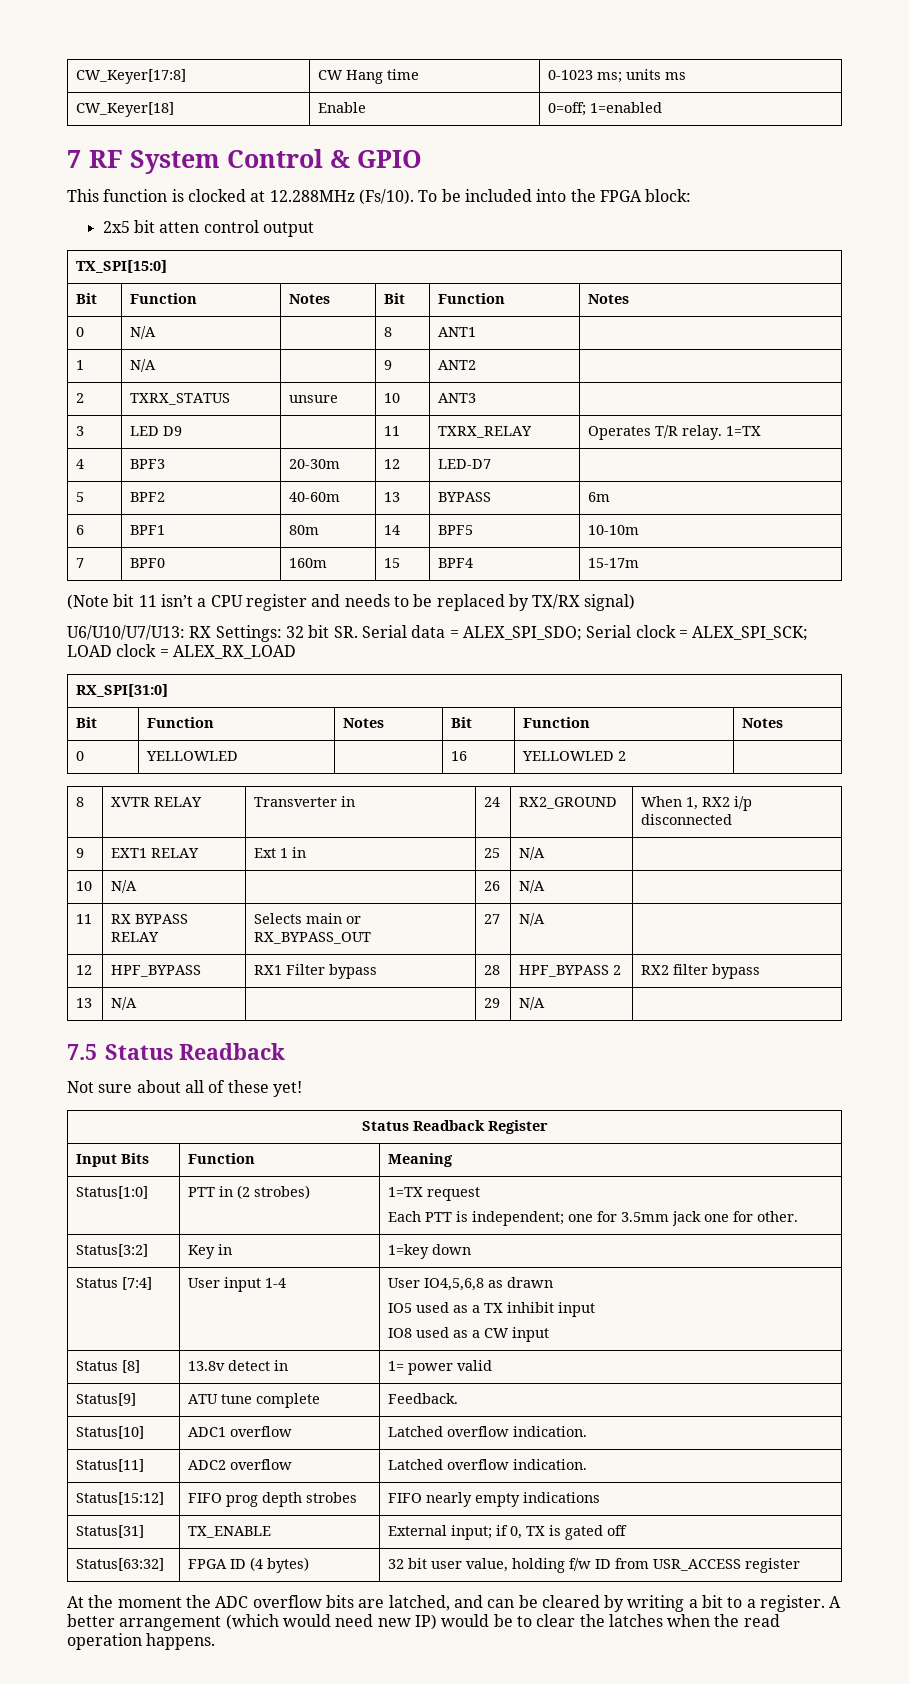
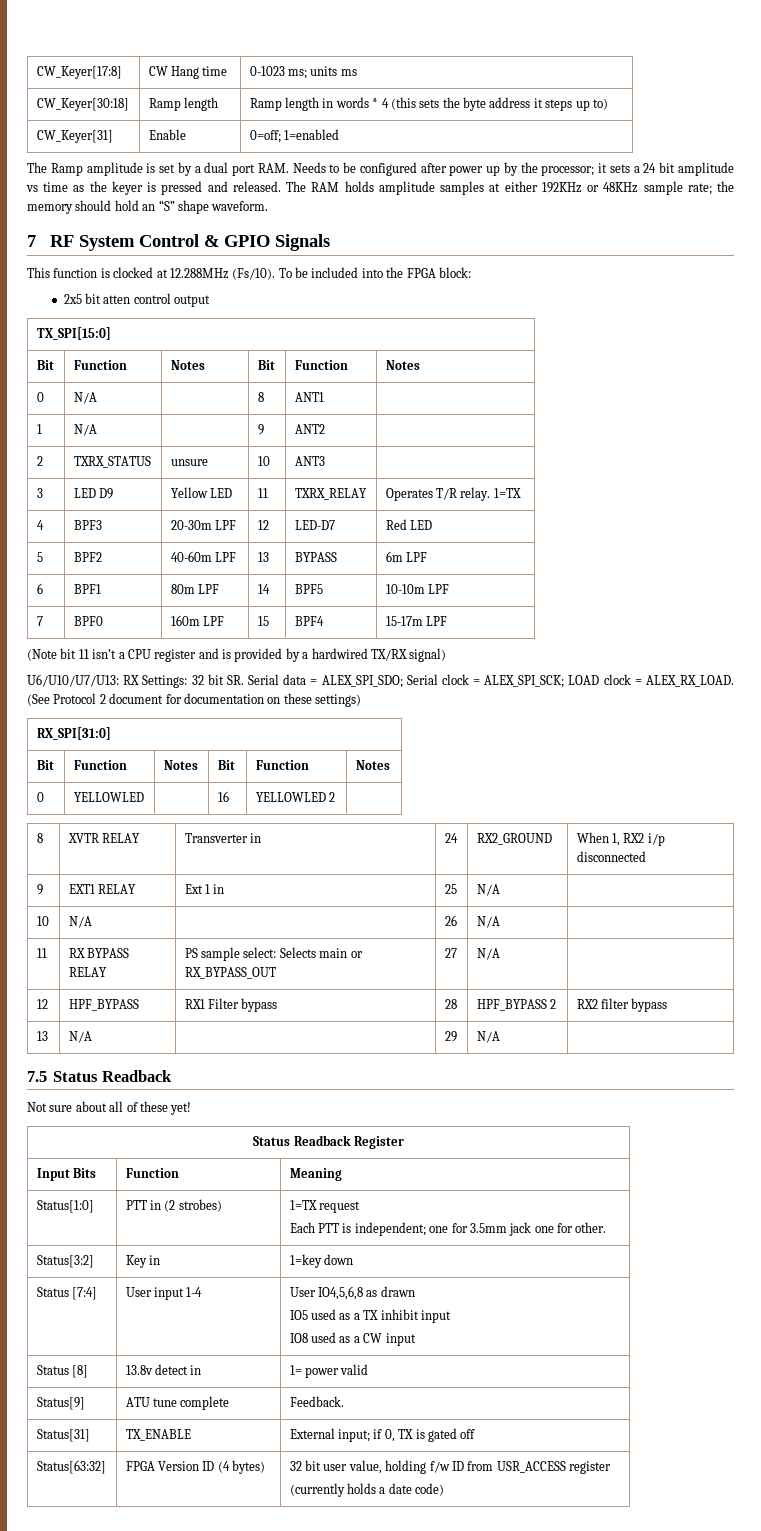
[76,102,175,117] [318,102,367,113] [548,102,663,116] CW_Keyer[18] | Enable | 0=off; 1=enabled -> [36,98,129,111] [148,97,219,111] [249,97,608,111] [36,130,113,143] [148,129,186,140] [249,129,340,143] [27,162,734,176] [26,181,734,195] [27,200,269,214] CW_Keyer[30:18] | Ramp length | Ramp length in words * 4 (this sets the byte address it steps up to) // CW_Keyer[31] | Enable | 0=off; 1=enabled // The Ramp amplitude is set by a dual port RAM. Needs to be configured after power up by the processor; it sets a 24 bit amplitude vs time as the keyer is pressed and released. The RAM holds amplitude samples at either 192KHz or 48KHz sample rate; the memory should hold an “S” shape waveform.
(422, 159) none -> [274,234,330,251] Signals
(183, 431) none -> [170,487,233,498] Yellow LED
(341, 464) none -> [215,520,237,530] LPF
(492, 464) none -> [385,519,433,530] Red LED
(341, 497) none -> [215,552,237,562] LPF
(611, 497) none -> [406,552,428,562] LPF
(320, 530) none -> [198,584,220,594] LPF
(640, 530) none -> [428,584,450,594] LPF
(328, 563) none -> [203,616,225,626] LPF
(640, 563) none -> [426,616,448,626] LPF
[344,594,529,611] needs to be replaced by -> [222,648,368,662] is provided by a hardwired
[172,645,296,659] ALEX_RX_LOAD -> [645,675,734,687] [27,693,361,707] ALEX_RX_LOAD. (See Protocol 2 document for documentation on these settings)
(160, 937) none -> [184,947,277,961] PS sample select:
[76,1426,145,1439] [188,1426,293,1437] [388,1426,588,1437] [76,1459,145,1472] [188,1459,293,1470] [388,1459,588,1470] [76,1492,165,1505] [188,1492,358,1507] [388,1492,601,1507] // Status[10] | ADC1 overflow | Latched overflow indication. // Status[11] | ADC2 overflow | Latched overflow indication. // Status[15:12] | FIFO prog depth strobes | FIFO nearly empty indications -> (344, 1401) none
(228, 1564) none -> [158,1461,200,1471] Version
[67,1595,842,1612] [67,1614,780,1631] [67,1633,216,1650] // At the moment the ADC overflow bits are latched, and can be cleared by writing a bit to a register. A better arrangement (which would need new IP) would be to clear the latches when the read operation happens. -> [289,1483,445,1497] // (currently holds a date code)

